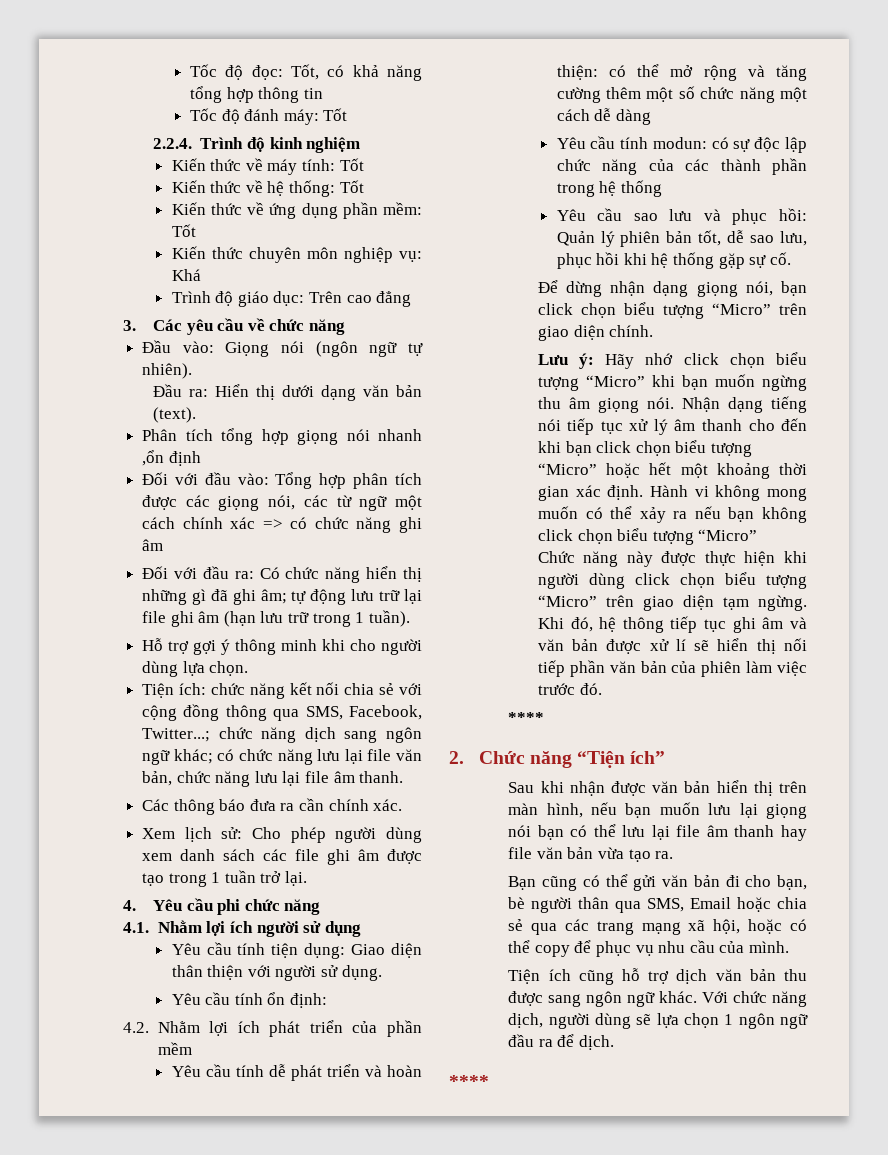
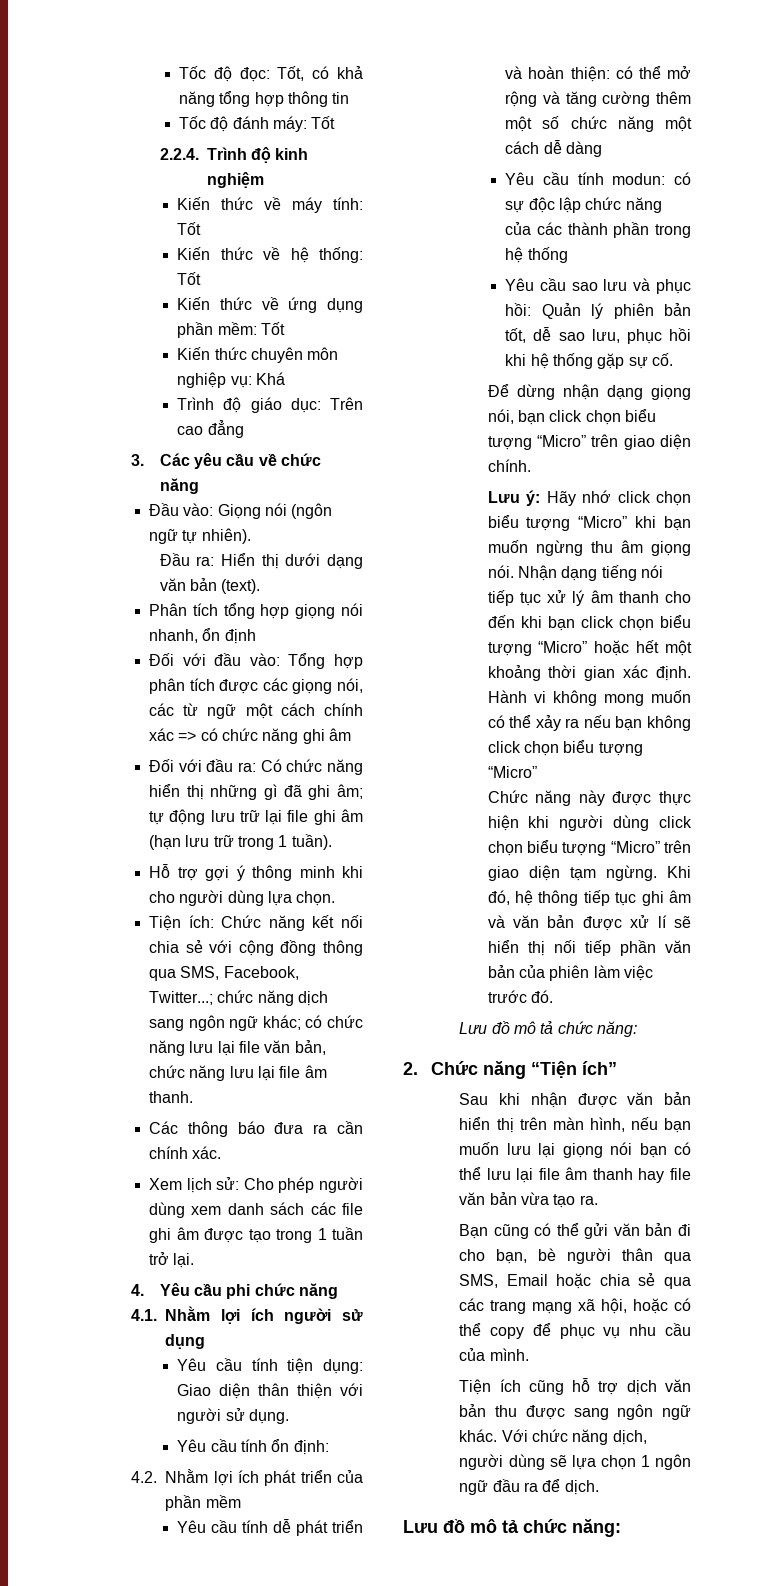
[378,429,422,441] [141,450,164,466] nhanh ,ổn -> [149,628,221,643] nhanh, ổn
[210,683,245,695] chức -> [221,915,262,928] Chức
[508,712,545,723] **** -> [459,1021,638,1037] Lưu đồ mô tả chức năng:
[449,1075,489,1088] **** -> [403,1519,621,1537] Lưu đồ mô tả chức năng:

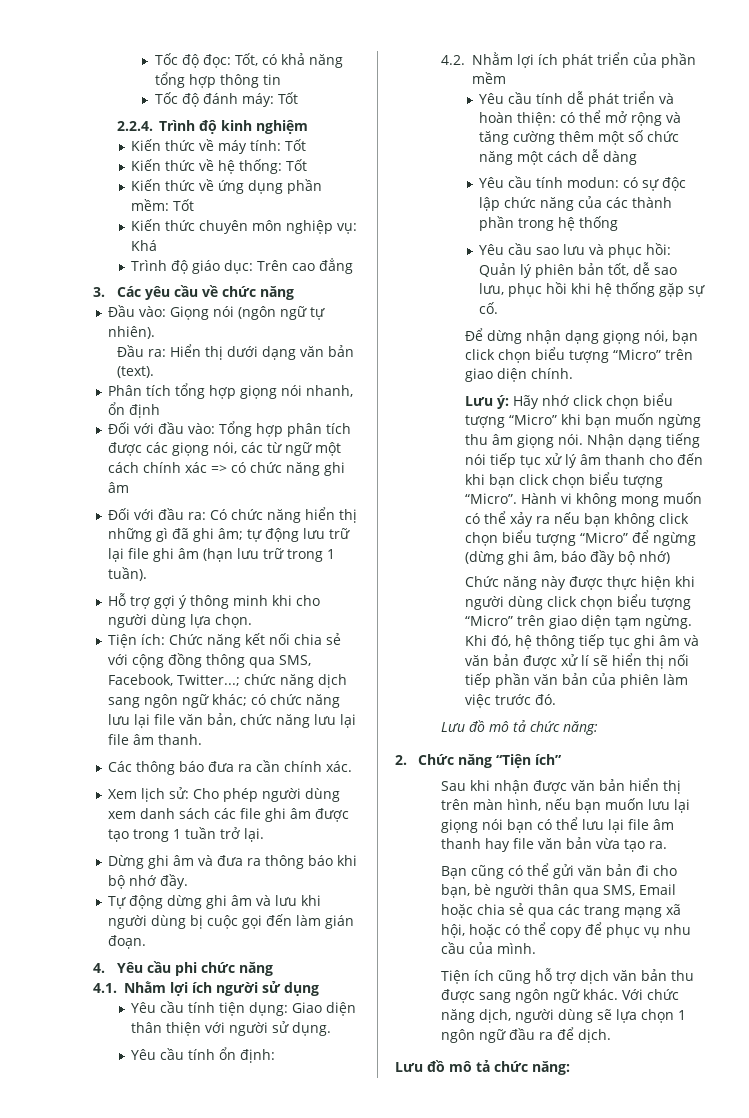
(195, 1260) none -> [108,855,358,869] [108,874,189,889] [108,895,322,909] [108,914,355,929] [108,935,147,949] // Dừng ghi âm và đưa ra thông báo khi bộ nhớ đầy. // Tự động dừng ghi âm và lưu khi người dùng bị cuộc gọi đến làm gián đoạn.
[538,640,692,656] [487,665,691,681] “Micro” hoặc hết một khoảng thời gian xác định. -> [464,493,517,504] “Micro”.
(537, 772) none -> [631,530,696,546] [464,550,670,565] để ngừng (dừng ghi âm, báo đầy bộ nhớ)

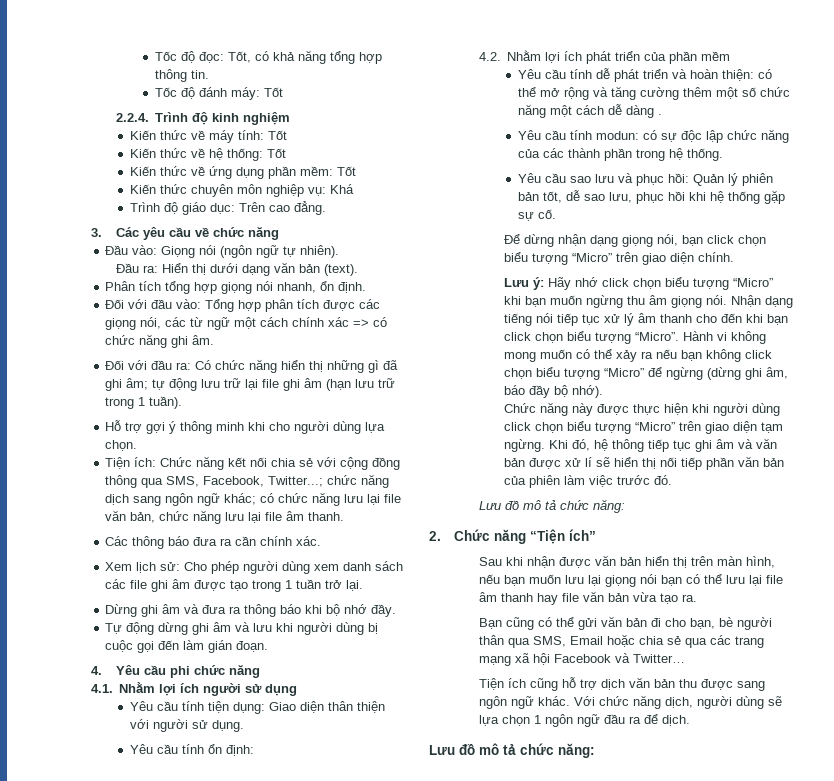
[262,74,281,85] tin -> [191,70,210,79] tin.
[319,258,354,274] đẳng -> [294,201,327,215] đẳng.
[129,404,161,418] định -> [338,282,367,293] định.
[108,482,130,493] âm -> [192,335,215,345] âm.
(638, 158) none -> [658,114,663,115] .
[579,216,619,231] thống -> [687,148,724,161] thống.
[638,551,670,564] nhớ) -> [571,385,603,398] nhớ).
[441,922,692,938] [441,942,537,954] hội, hoặc có thể copy để phục vụ nhu cầu của mình. -> [532,653,685,665] hội Facebook và Twitter…

